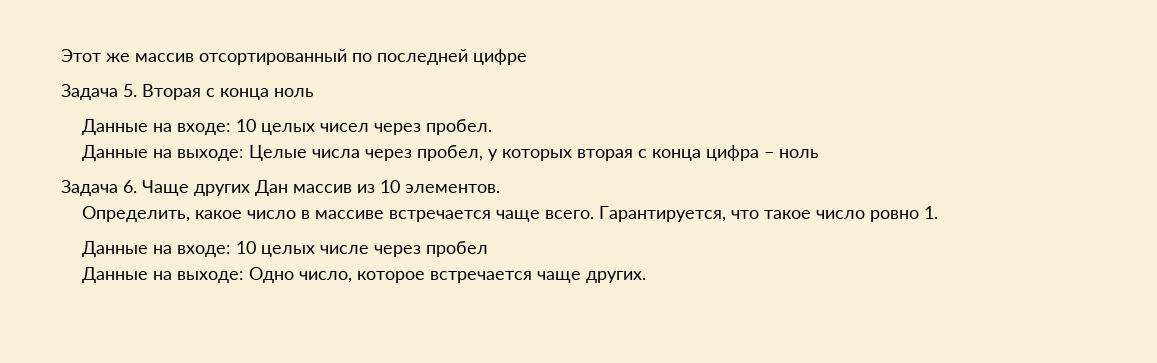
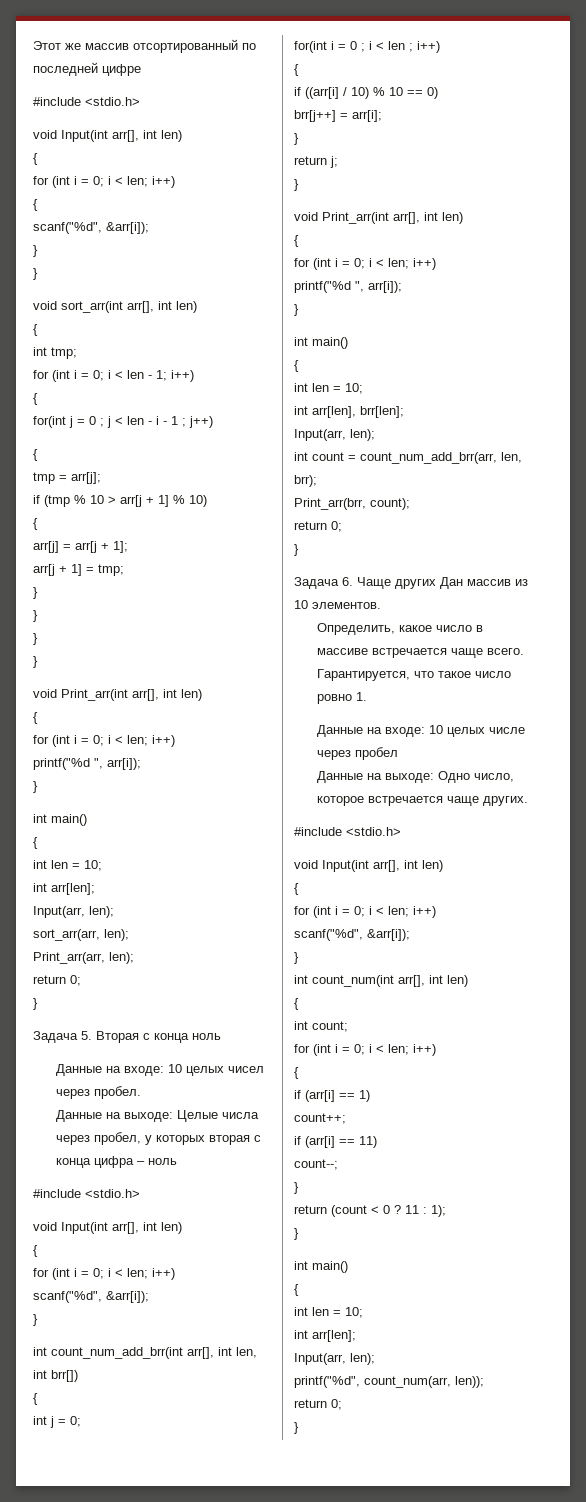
(527, 57) none -> [33,97,140,106] [33,130,182,142] [33,153,38,165] [33,176,175,188] [33,199,38,211] [33,222,149,234] [33,245,38,257] [33,268,38,280] [33,301,197,313] [33,324,38,336] [33,347,77,359] [33,370,194,382] [33,393,38,405] [33,416,213,428] [33,449,38,461] [33,472,101,484] [33,495,207,507] [33,518,38,530] [33,541,128,553] [33,564,124,576] [33,587,38,599] [33,610,38,622] [33,633,38,645] [33,656,38,668] [33,689,202,701] [33,712,38,724] [33,735,175,747] [33,758,141,770] [33,781,38,793] [33,814,87,826] [33,837,38,849] [33,860,102,871] [33,883,95,895] [33,906,114,918] [33,929,129,941] [33,952,134,964] [33,975,81,986] [33,998,38,1010] // #include <stdio.h> // void Input(int arr[], int len) // { // for (int i = 0; i < len; i++) // { // scanf("%d", &arr[i]); // } // } // void sort_arr(int arr[], int len) // { // int tmp; // for (int i = 0; i < len - 1; i++) // { // for(int j = 0 ; j < len - i - 1 ; j++) // { // tmp = arr[j]; // if (tmp % 10 > arr[j + 1] % 10) // { // arr[j] = arr[j + 1]; // arr[j + 1] = tmp; // } // } // } // } // void Print_arr(int arr[], int len) // { // for (int i = 0; i < len; i++) // printf("%d ", arr[i]); // } // int main() // { // int len = 10; // int arr[len]; // Input(arr, len); // sort_arr(arr, len); // Print_arr(arr, len); // return 0; // }
(819, 153) none -> [33,1189,140,1198] [33,1222,182,1234] [33,1245,38,1257] [33,1268,175,1280] [33,1291,149,1303] [33,1314,38,1326] [33,1347,257,1359] [33,1370,78,1382] [33,1393,38,1405] [33,1416,81,1428] [294,41,440,53] [294,64,299,76] [294,87,438,99] [294,110,382,122] [294,133,299,145] [294,156,338,168] [294,179,299,191] [294,212,463,224] [294,235,299,247] [294,258,436,270] [294,281,402,293] [294,304,299,316] [294,337,348,349] [294,360,299,372] [294,383,363,394] [294,406,404,418] [294,429,375,441] [294,452,522,464] [294,475,317,487] [294,498,410,510] [294,521,342,532] [294,544,299,556] // #include <stdio.h> // void Input(int arr[], int len) // { // for (int i = 0; i < len; i++) // scanf("%d", &arr[i]); // } // int count_num_add_brr(int arr[], int len, int brr[]) // { // int j = 0; // for(int i = 0 ; i < len ; i++) // { // if ((arr[i] / 10) % 10 == 0) // brr[j++] = arr[i]; // } // return j; // } // void Print_arr(int arr[], int len) // { // for (int i = 0; i < len; i++) // printf("%d ", arr[i]); // } // int main() // { // int len = 10; // int arr[len], brr[len]; // Input(arr, len); // int count = count_num_add_brr(arr, len, brr); // Print_arr(brr, count); // return 0; // }
(646, 277) none -> [294,827,401,836] [294,860,443,872] [294,883,299,895] [294,906,436,918] [294,929,410,941] [294,952,299,964] [294,975,468,987] [294,998,299,1010] [294,1021,348,1032] [294,1044,436,1056] [294,1067,299,1079] [294,1090,370,1102] [294,1113,346,1124] [294,1136,377,1148] [294,1159,338,1170] [294,1182,299,1194] [294,1205,446,1217] [294,1228,299,1240] [294,1261,348,1273] [294,1284,299,1296] [294,1307,363,1318] [294,1330,356,1342] [294,1353,375,1365] [294,1376,484,1388] [294,1399,342,1410] [294,1422,299,1434] // #include <stdio.h> // void Input(int arr[], int len) // { // for (int i = 0; i < len; i++) // scanf("%d", &arr[i]); // } // int count_num(int arr[], int len) // { // int count; // for (int i = 0; i < len; i++) // { // if (arr[i] == 1) // count++; // if (arr[i] == 11) // count--; // } // return (count < 0 ? 11 : 1); // } // int main() // { // int len = 10; // int arr[len]; // Input(arr, len); // printf("%d", count_num(arr, len)); // return 0; // }

